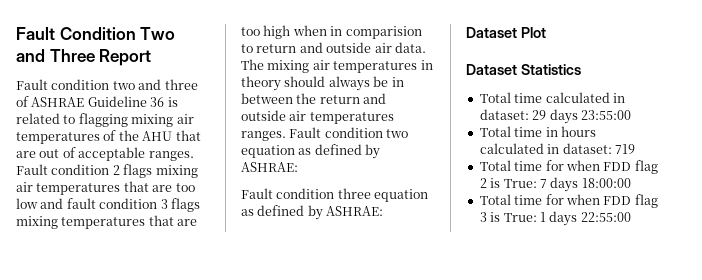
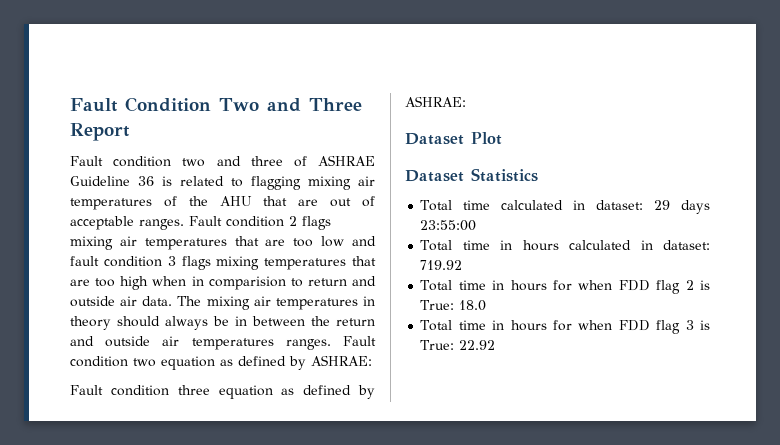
[614,144,635,154] [479,160,543,171] 719 // Total time -> [420,260,463,270] [420,280,547,291] 719.92 // Total time in hours
[539,177,631,192] [479,194,543,205] 7 days 18:00:00 // Total time -> [459,300,487,311] [420,320,547,331] 18.0 // Total time in hours
[539,211,631,226] 1 days 22:55:00 -> [459,340,496,350] 22.92

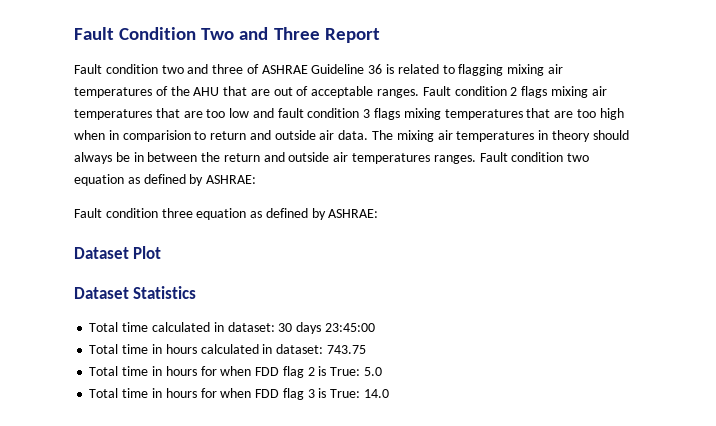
[654,200,710,214] [420,220,477,231] 29 days 23:55:00 -> [278,322,375,334] 30 days 23:45:00
[420,260,463,270] 719.92 -> [326,345,366,354] 743.75
[459,300,487,311] 18.0 -> [363,367,382,376] 5.0
[459,340,496,350] 22.92 -> [363,389,389,398] 14.0

